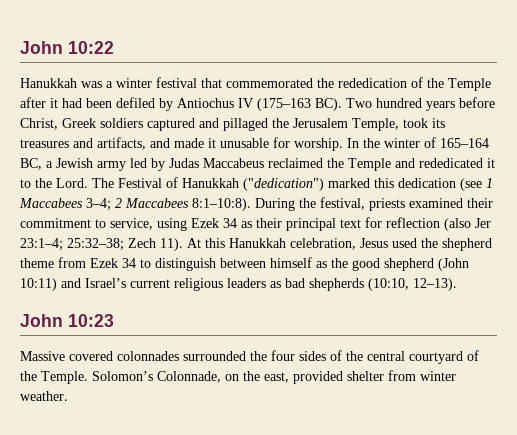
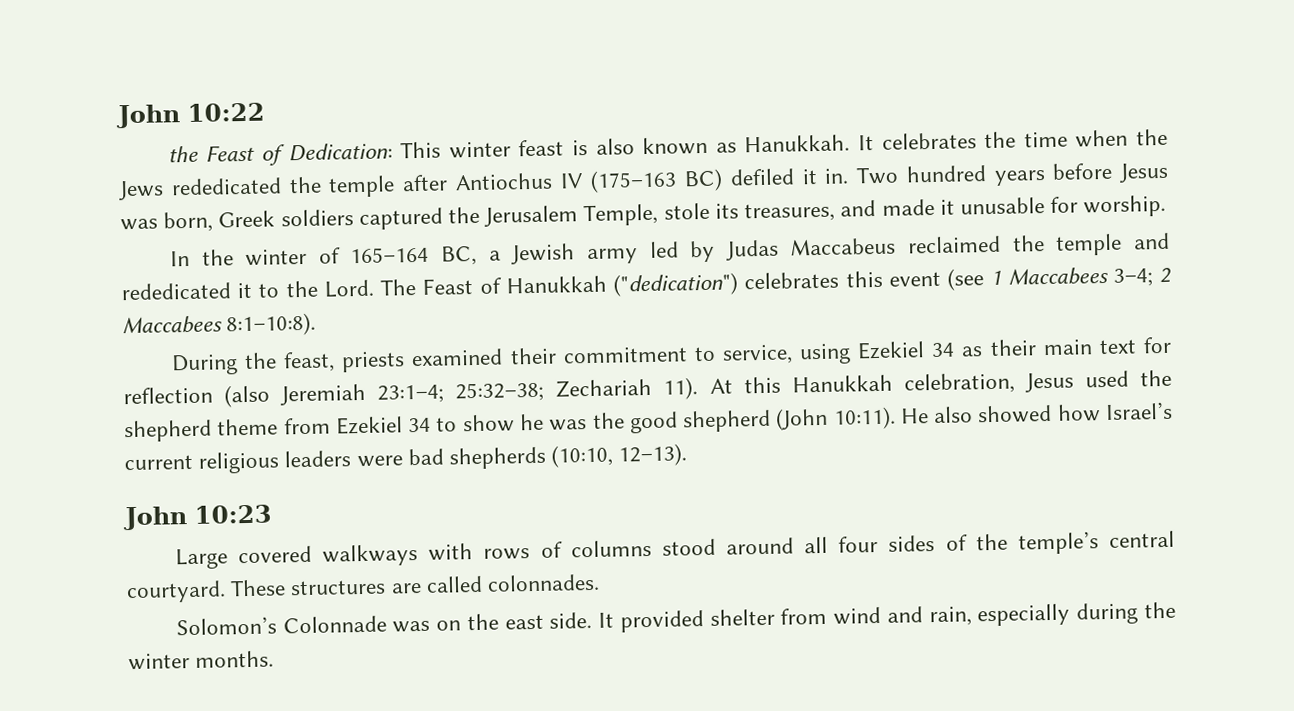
[20,77,491,91] [20,97,342,111] Hanukkah was a winter festival that commemorated the rededication of the Temple after it had been defiled by Antiochus IV (175–163 BC). -> [167,128,1168,166] [118,168,850,201] the Feast of Dedication: This winter feast is also known as Hanukkah. It celebrates the time when the Jews rededicated the temple after Antiochus IV (175–163 BC) defiled it in.
[20,118,58,130] Christ, -> [1119,162,1169,183] [120,211,214,233] Jesus was born,
[199,118,268,131] and pillaged -> (443, 219) none
[403,118,445,128] [20,137,146,150] took its treasures and artifacts, -> [663,202,836,223] stole its treasures,
(343, 144) none -> (1167, 206) //
[348,158,391,171] Temple -> [1055,233,1123,256] temple
[118,178,162,188] Festival -> [422,278,474,295] Feast
[328,178,456,188] marked this dedication -> [744,270,941,290] celebrates this event
(251, 204) none -> (317, 324) //
[320,197,365,210] festival, -> [283,351,336,373] feast,
[191,218,219,228] Ezek -> [857,341,926,360] Ezekiel
[286,218,336,231] principal -> [1042,339,1093,356] main
[475,218,491,228] Jer -> [280,383,367,406] Jeremiah
[128,238,156,248] Zech -> [555,378,653,398] Zechariah
[90,258,118,268] Ezek -> [335,416,403,435] Ezekiel
[155,257,469,271] [20,278,81,291] distinguish between himself as the good shepherd (John 10:11) and -> [462,404,1101,434] show he was the good shepherd (John 10:11). He also showed how
[270,281,281,288] as -> [356,455,403,468] were
[20,350,479,364] [20,370,456,384] [20,391,68,401] Massive covered colonnades surrounded the four sides of the central courtyard of the Temple. Solomon’s Colonnade, on the east, provided shelter from winter weather. -> [174,530,1176,570] [126,573,601,604] [175,601,1176,636] [128,650,275,671] Large covered walkways with rows of columns stood around all four sides of the temple’s central courtyard. These structures are called colonnades. // Solomon’s Colonnade was on the east side. It provided shelter from wind and rain, especially during the winter months.

